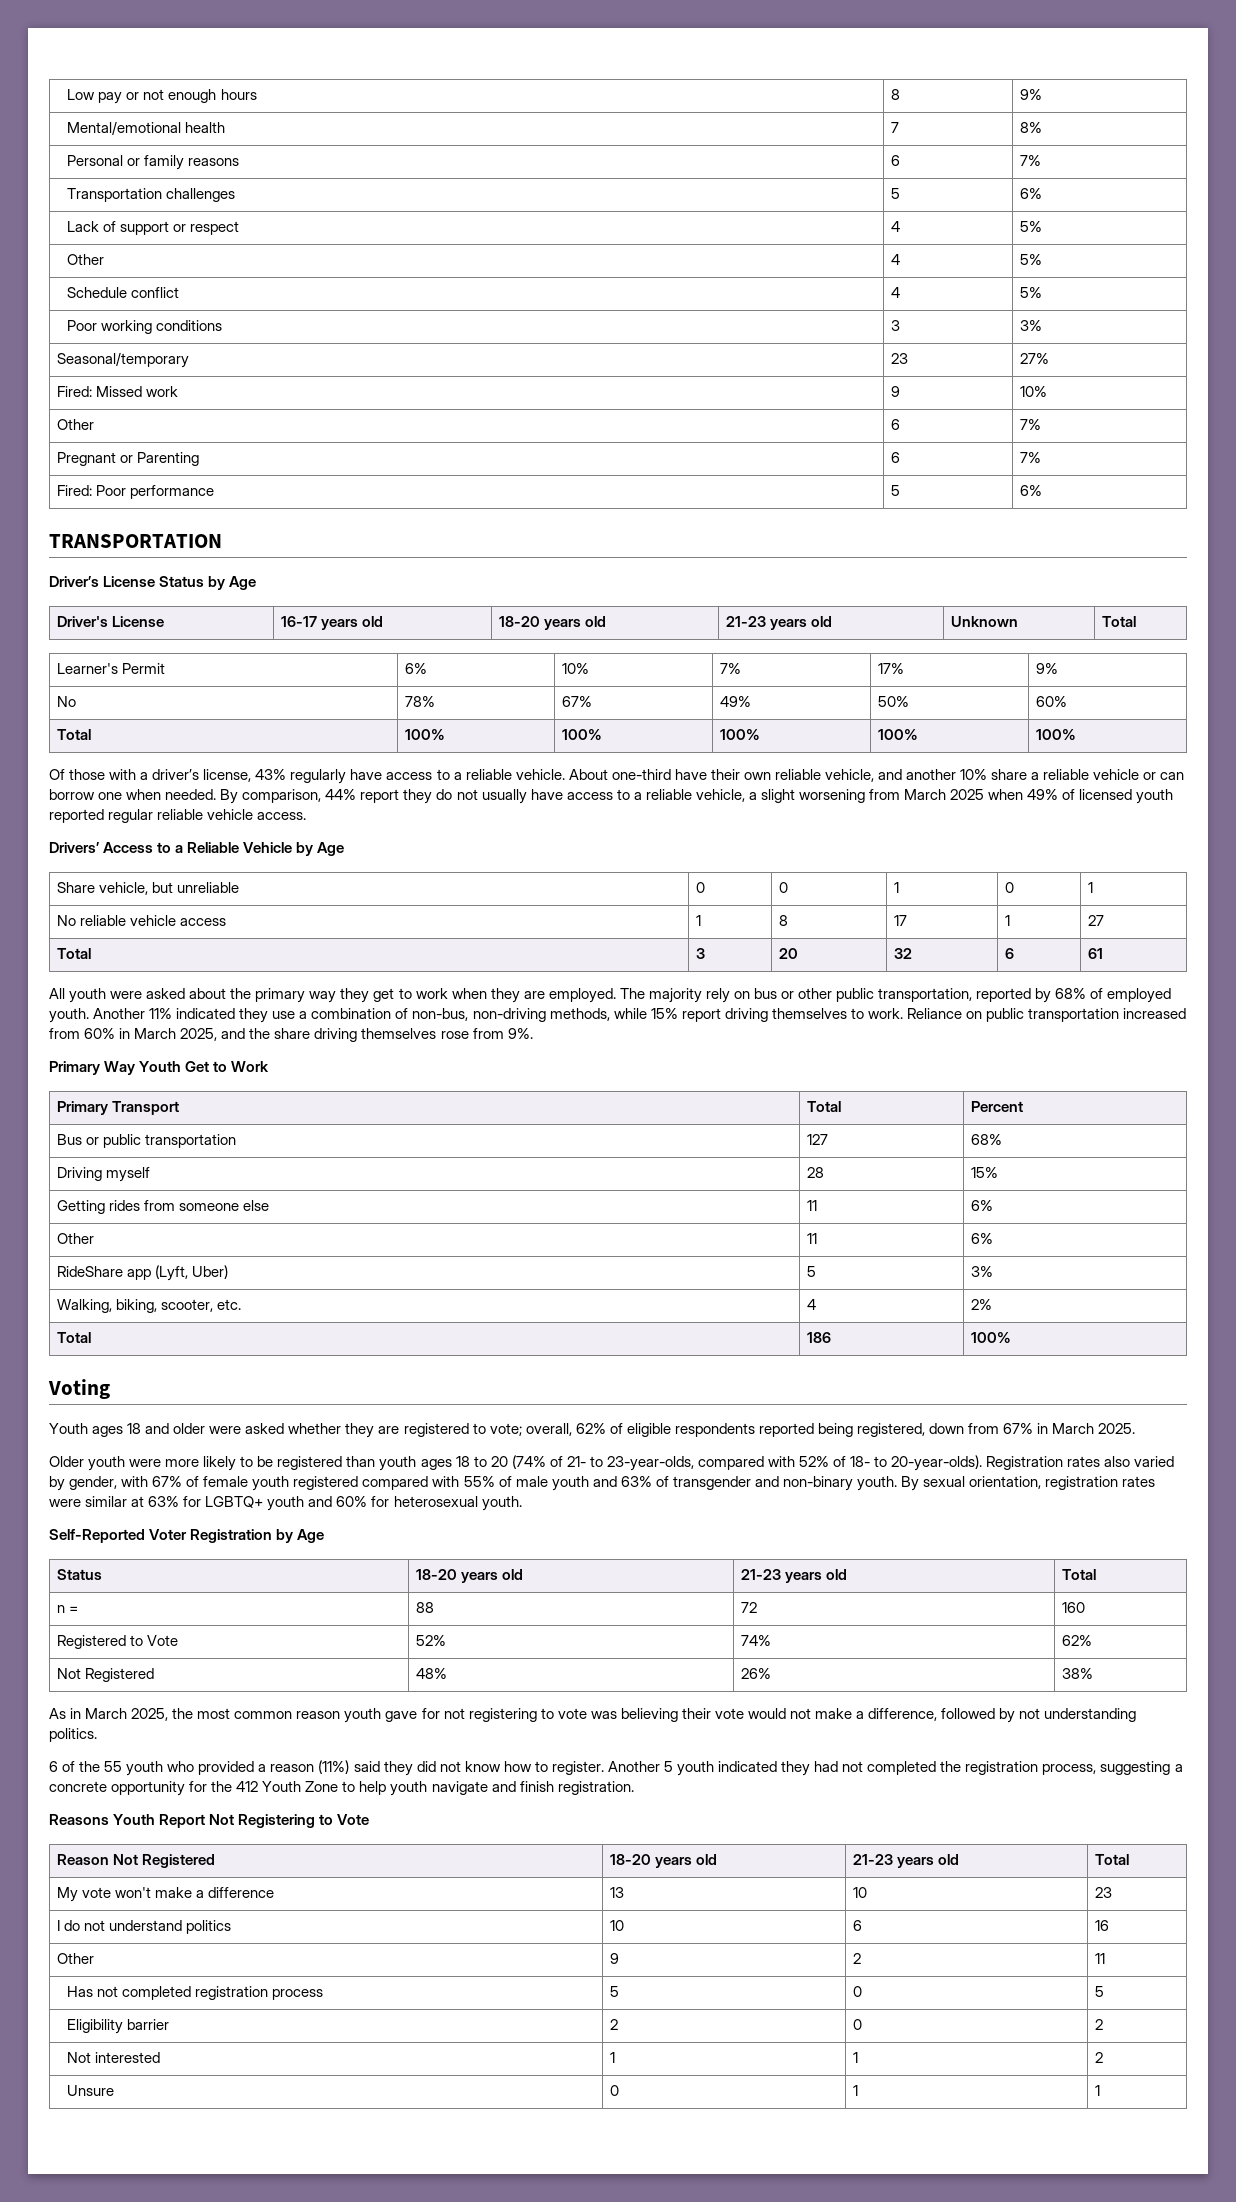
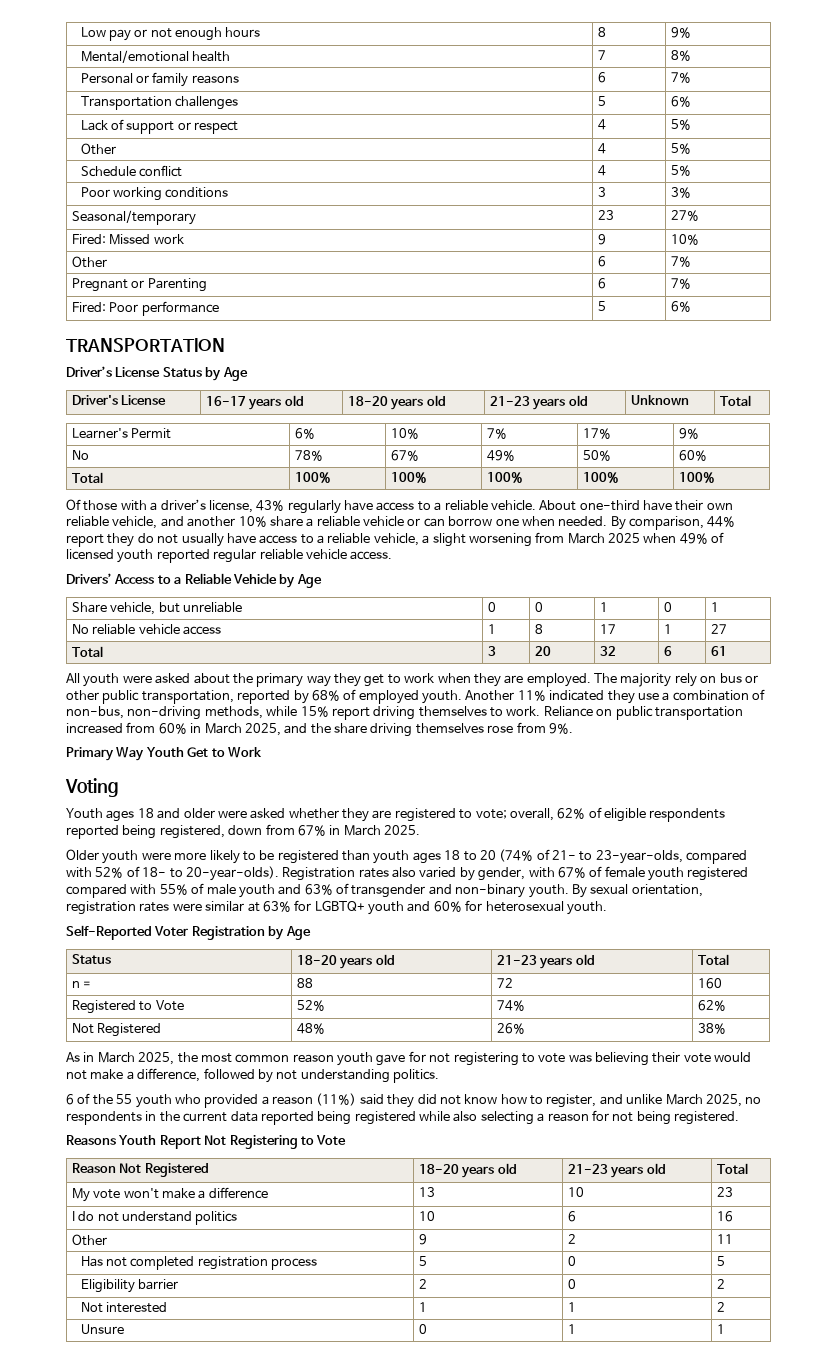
[57,1101,180,1115] [807,1101,842,1112] [971,1101,1024,1112] [57,1134,237,1148] [807,1134,829,1145] [971,1134,1003,1145] [57,1167,151,1182] [807,1167,825,1178] [971,1167,999,1178] [57,1200,270,1214] [807,1200,818,1211] [971,1200,994,1211] [57,1233,95,1244] [807,1233,818,1244] [971,1233,994,1244] [57,1265,229,1281] [807,1266,817,1277] [971,1266,994,1277] [57,1299,242,1313] [807,1299,817,1310] [971,1299,993,1310] [57,1332,92,1343] [807,1332,832,1343] [971,1332,1012,1343] // Primary Transport | Total | Percent // Bus or public transportation | 127 | 68% // Driving myself | 28 | 15% // Getting rides from someone else | 11 | 6% // Other | 11 | 6% // RideShare app (Lyft, Uber) | 5 | 3% // Walking, biking, scooter, etc. | 4 | 2% // Total | 186 | 100% -> (262, 752) none
[551,1761,1183,1776] [49,1781,634,1796] register. Another 5 youth indicated they had not completed the registration process, suggesting a concrete opportunity for the 412 Youth Zone to help youth navigate and finish registration. -> [546,1094,762,1108] [66,1110,739,1125] register, and unlike March 2025, no respondents in the current data reported being registered while also selecting a reason for not being registered.

